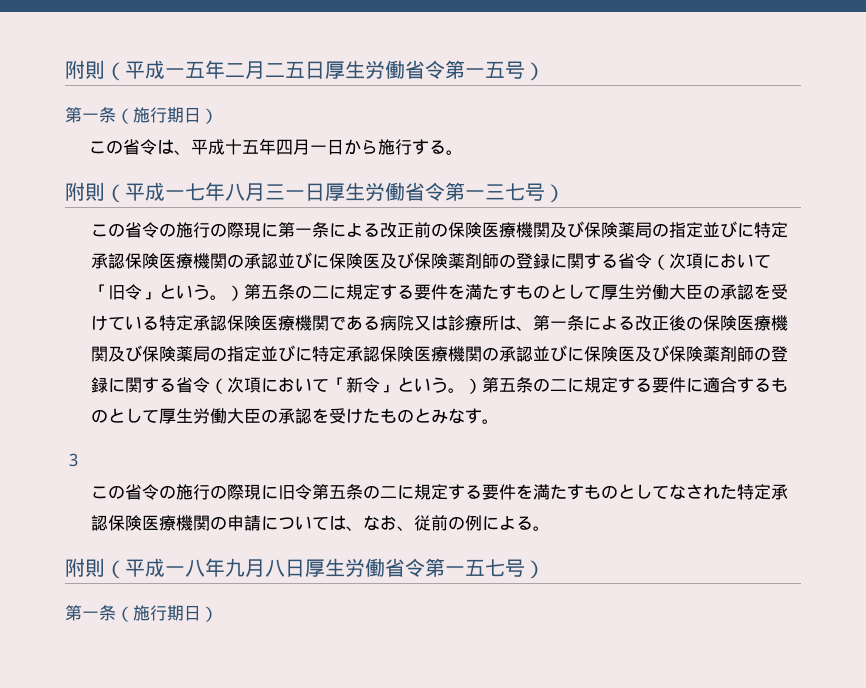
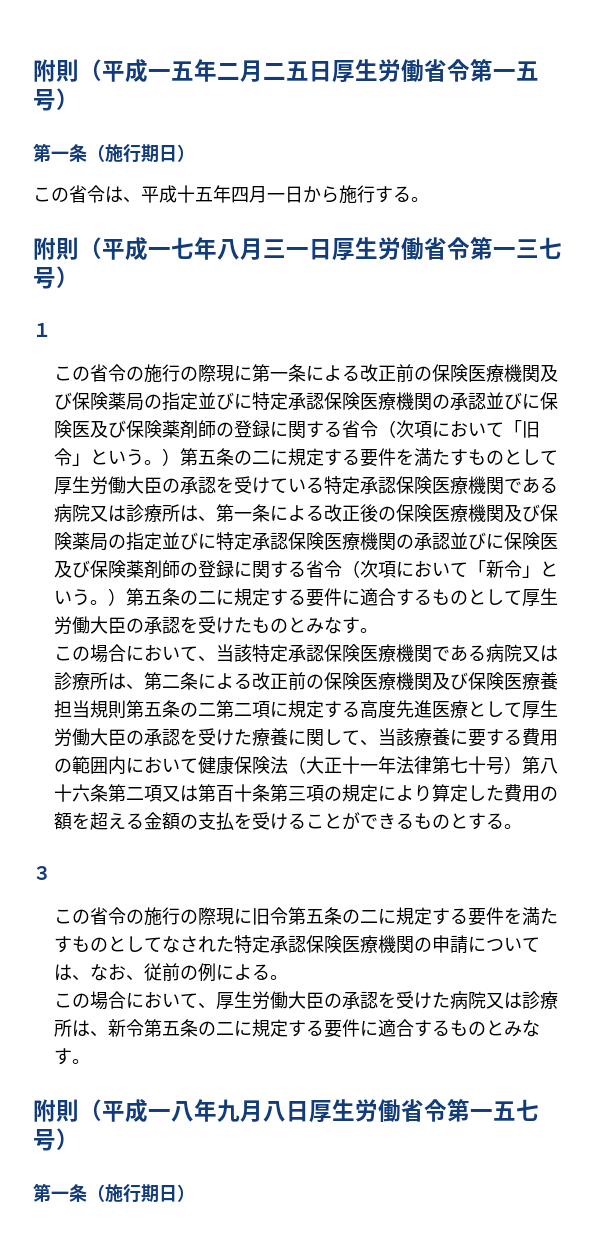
(565, 193) none -> [33,323,51,337] // １
(500, 421) none -> [53,644,558,663] [53,672,558,690] [53,700,558,719] [53,728,558,747] [53,756,558,775] [53,784,558,802] [53,812,522,830] // この場合において、当該特定承認保険医療機関である病院又は診療所は、第二条による改正前の保険医療機関及び保険医療養担当規則第五条の二第二項に規定する高度先進医療として厚生労働大臣の承認を受けた療養に関して、当該療養に要する費用の範囲内において健康保険法（大正十一年法律第七十号）第八十六条第二項又は第百十条第三項の規定により算定した費用の額を超える金額の支払を受けることができるものとする。
(551, 528) none -> [53,991,558,1010] [53,1019,540,1038] [53,1048,90,1065] // この場合において、厚生労働大臣の承認を受けた病院又は診療所は、新令第五条の二に規定する要件に適合するものとみなす。

